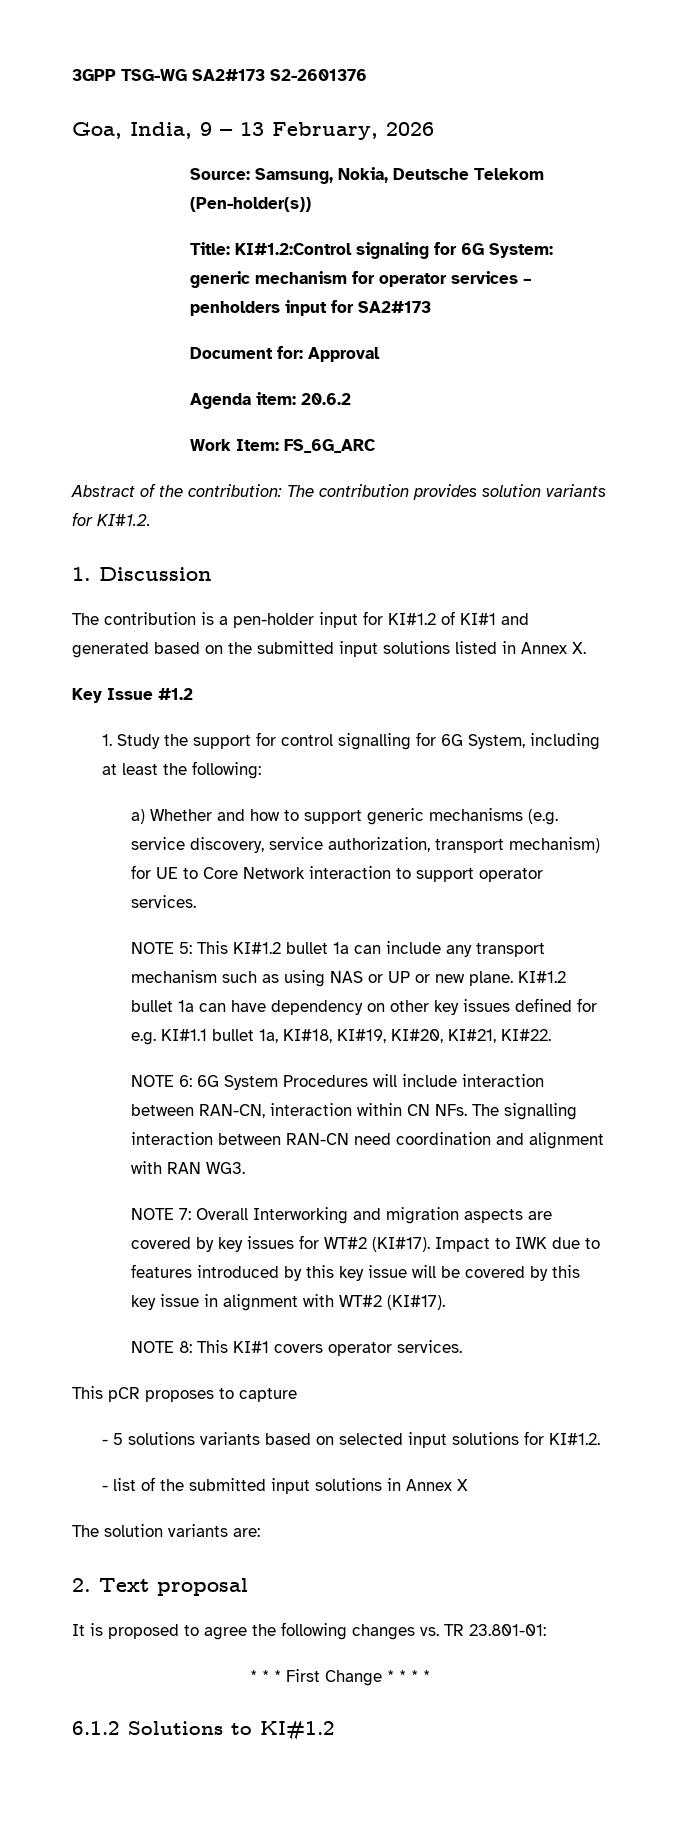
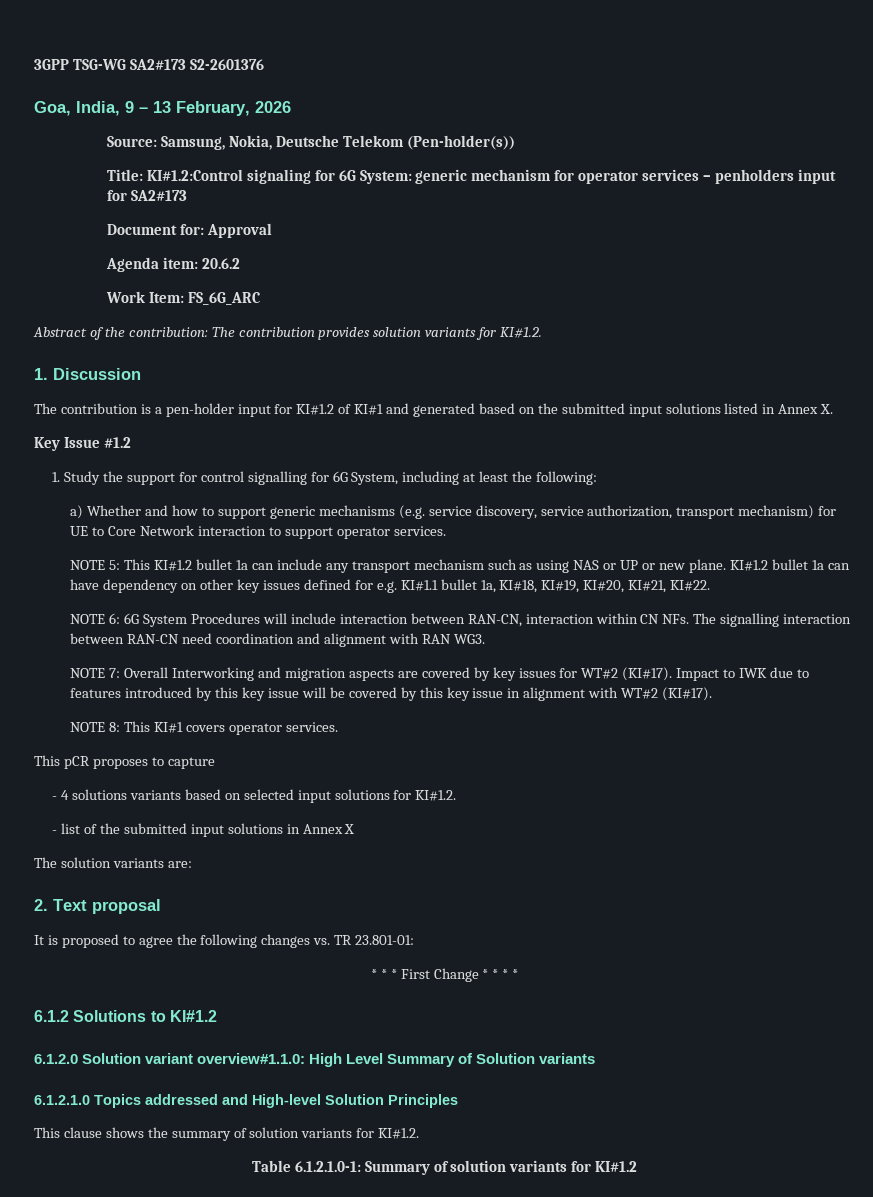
[112,1433,123,1445] 5 -> [61,790,70,800] 4
(335, 1730) none -> [34,1053,596,1067] [34,1094,458,1108] [34,1127,420,1141] [251,1160,638,1175] // 6.1.2.0 Solution variant overview#1.1.0: High Level Summary of Solution variants // 6.1.2.1.0 Topics addressed and High-level Solution Principles // This clause shows the summary of solution variants for KI#1.2. // Table 6.1.2.1.0-1: Summary of solution variants for KI#1.2

